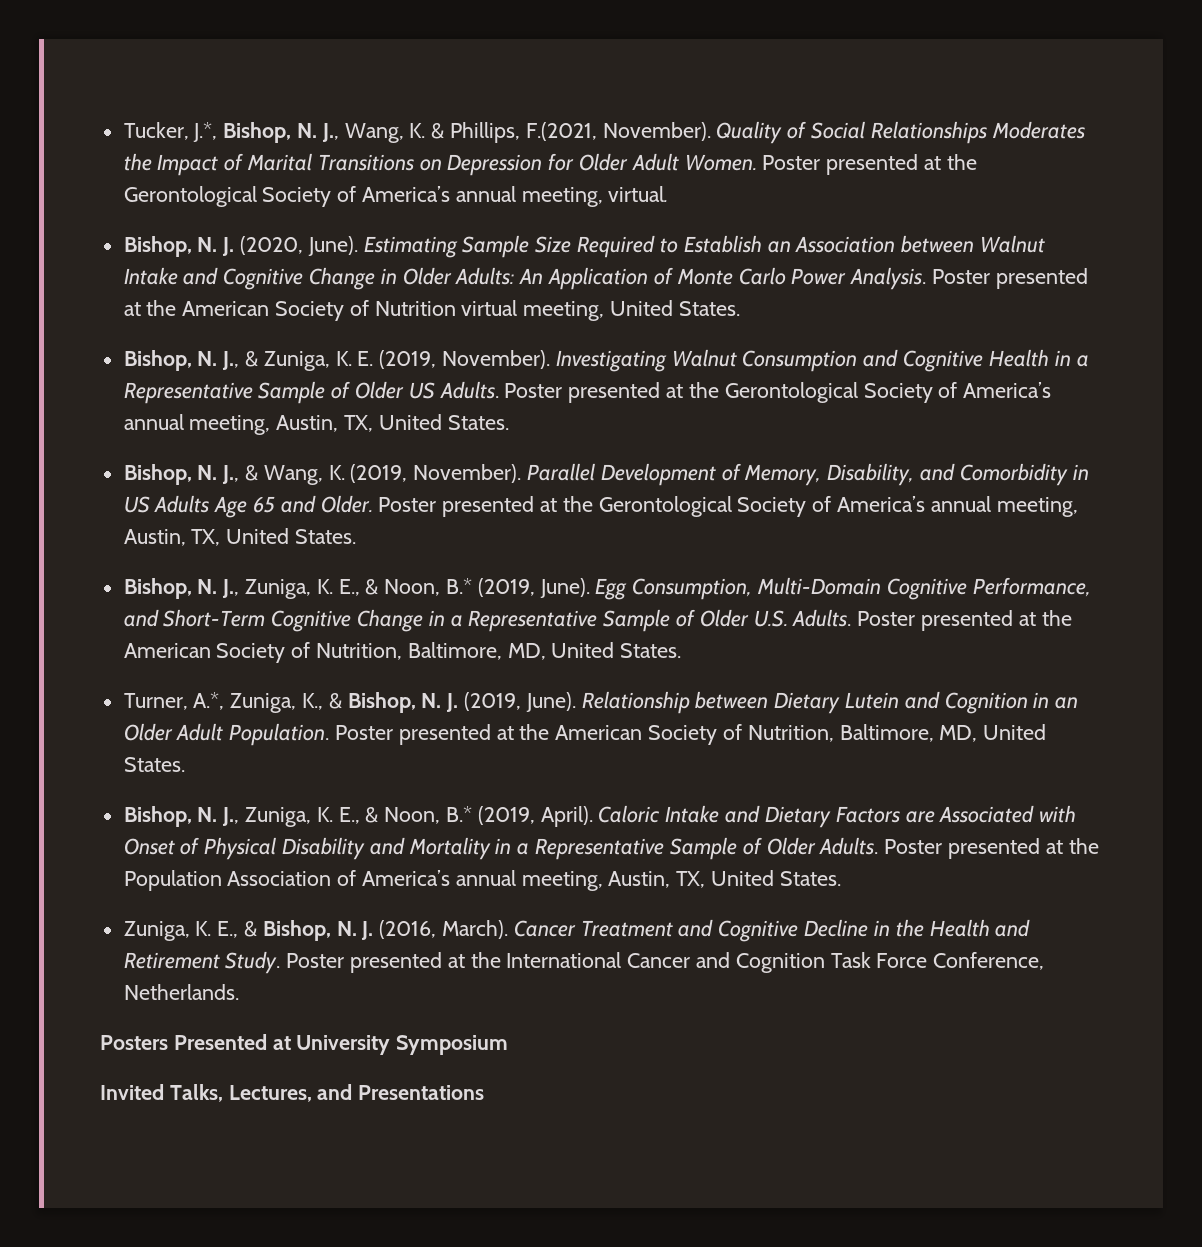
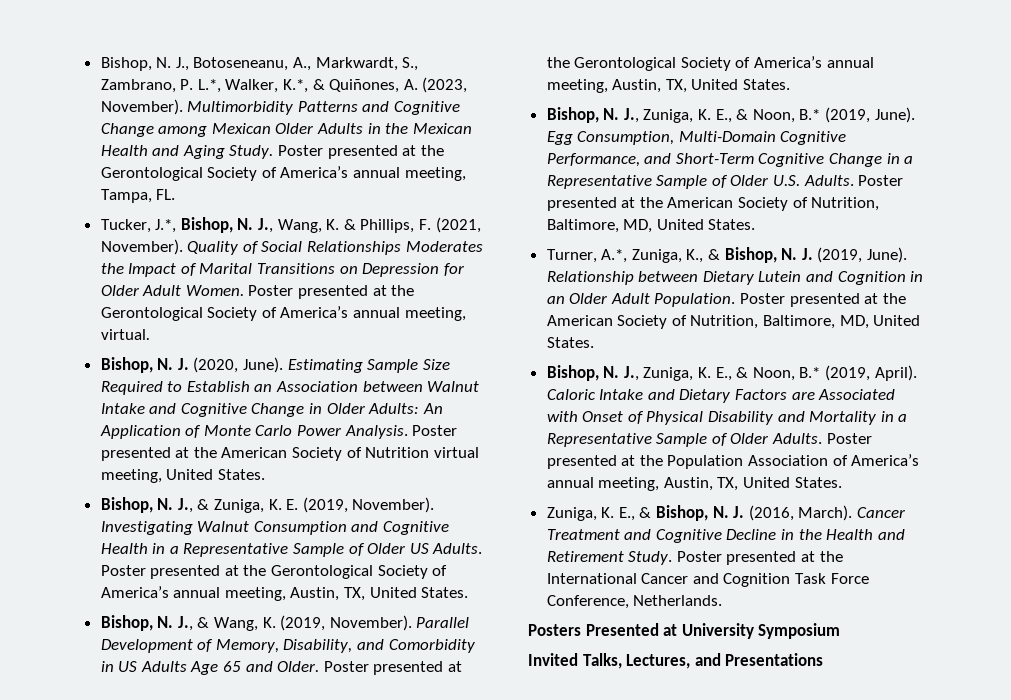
(123, 131) none -> [100,57,419,71] [100,77,468,93] [100,99,461,115] [100,123,472,137] [100,145,444,159] [100,166,466,181] [100,189,176,203] Bishop, N. J., Botoseneanu, A., Markwardt, S., Zambrano, P. L.*, Walker, K.*, & Quiñones, A. (2023, November). Multimorbidity Patterns and Cognitive Change among Mexican Older Adults in the Mexican Health and Aging Study. Poster presented at the Gerontological Society of America’s annual meeting, Tampa, FL. //
[525,122,597,141] F.(2021, -> [419,217,481,233] F. (2021,

